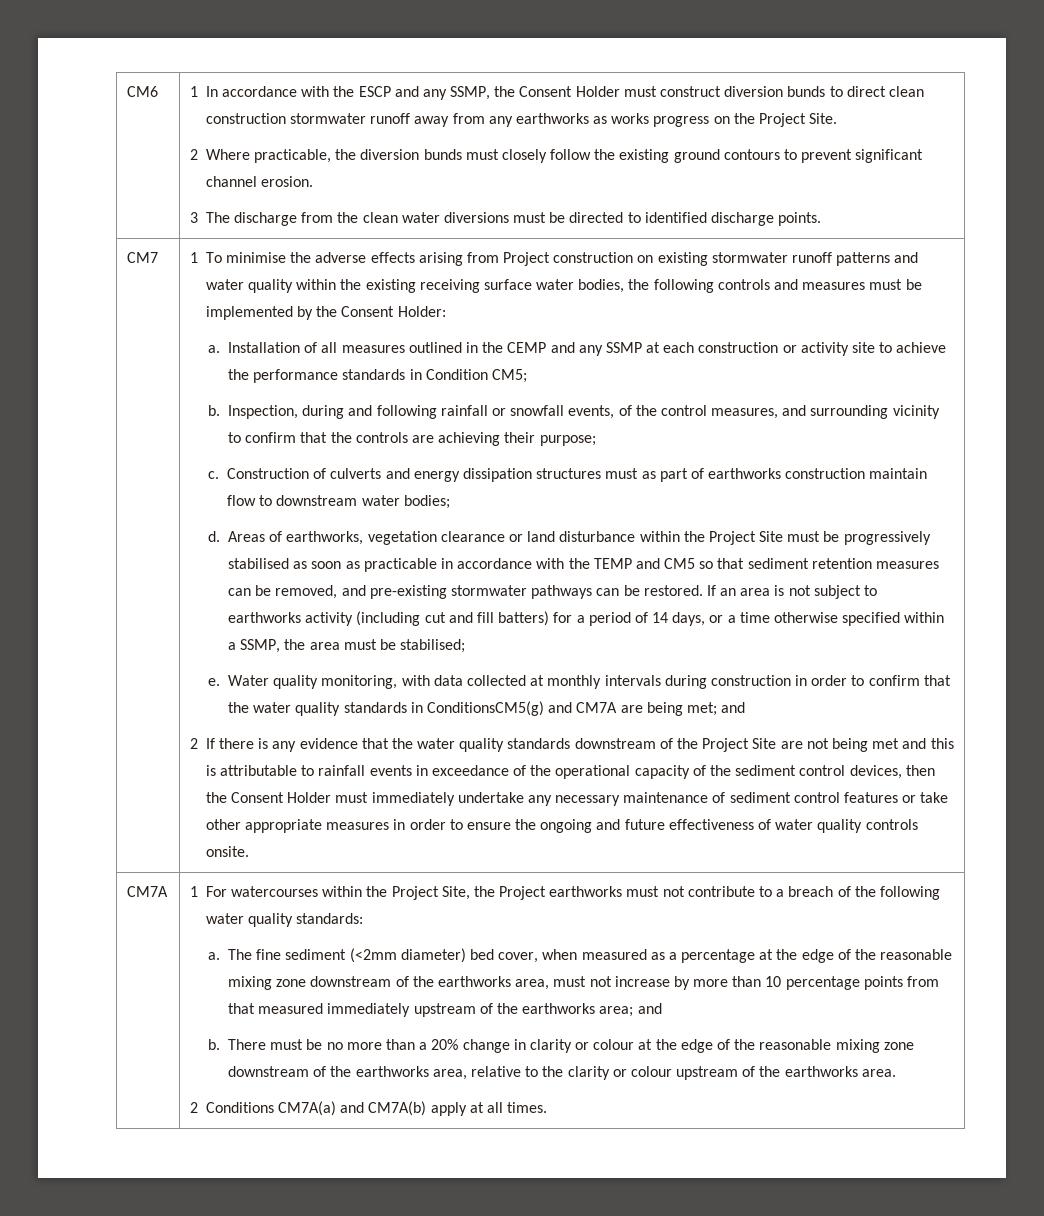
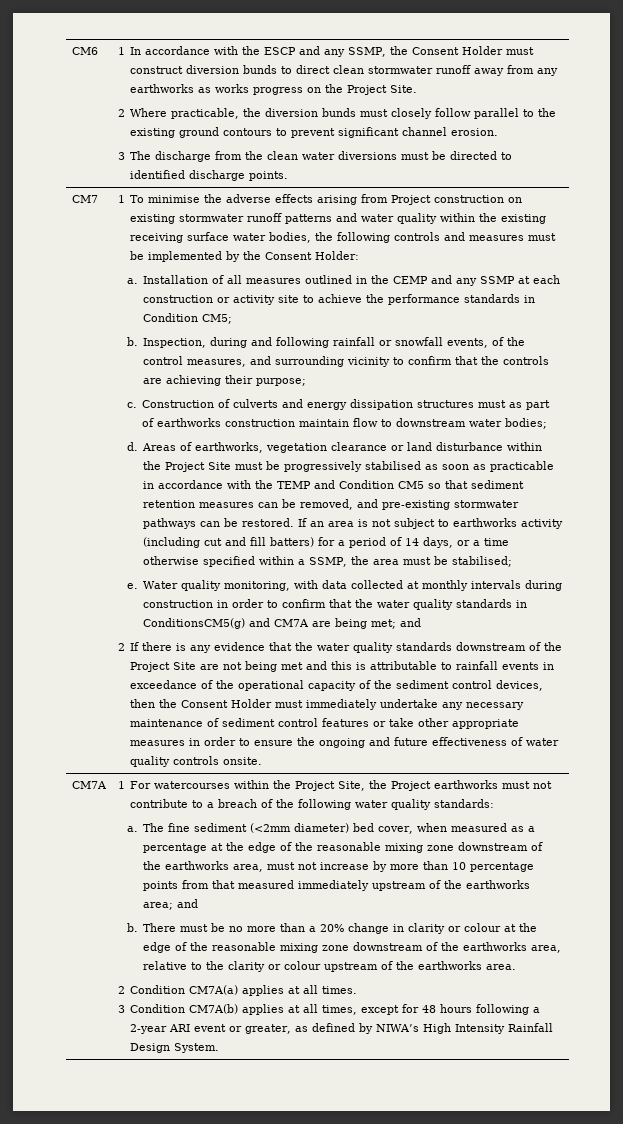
[205,113,286,124] construction -> (365, 69) none
(592, 154) none -> [474,108,535,119] parallel to
(660, 563) none -> [339,480,395,489] Condition
[205,1101,548,1116] Conditions CM7A(a) and CM7A(b) apply at all times. -> [130,985,358,996] [117,1004,541,1015] [130,1023,554,1034] [130,1043,220,1053] Condition CM7A(a) applies at all times. // 3 Condition CM7A(b) applies at all times, except for 48 hours following a 2-year ARI event or greater, as defined by NIWA’s High Intensity Rainfall Design System.

